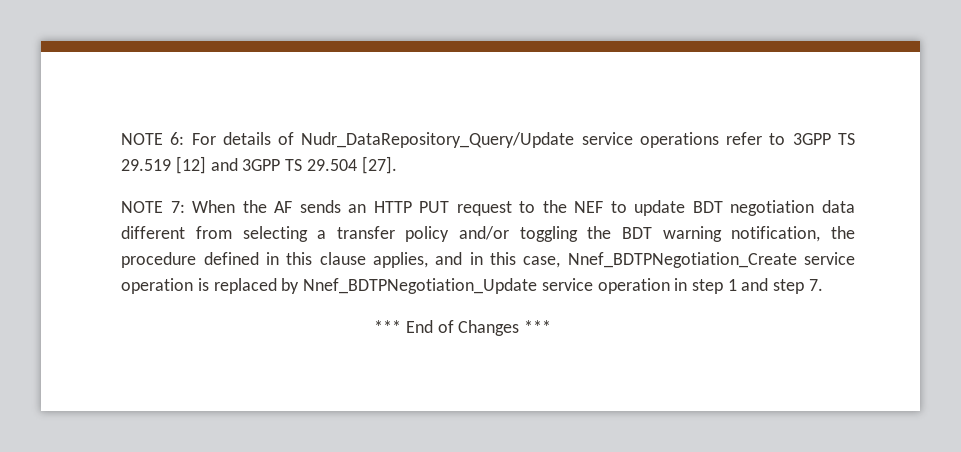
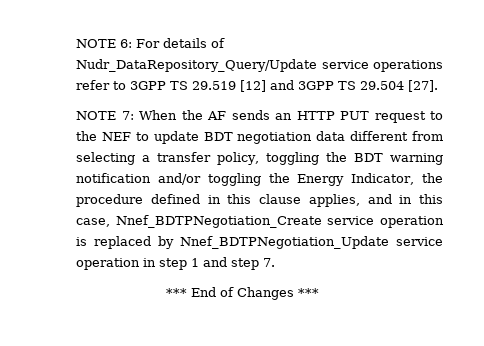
[405,226,510,242] policy and/or -> [217,152,260,165] policy,
[731,226,821,242] notification, -> [76,173,415,186] notification and/or toggling the Energy Indicator,

